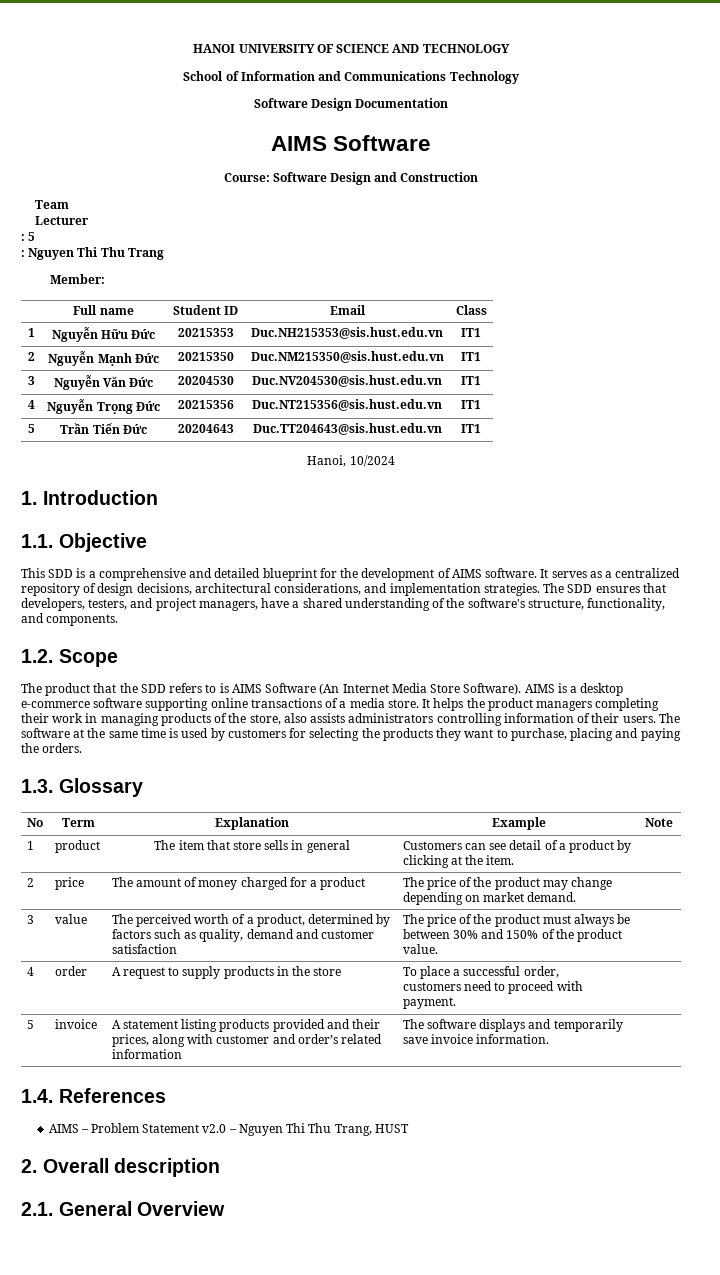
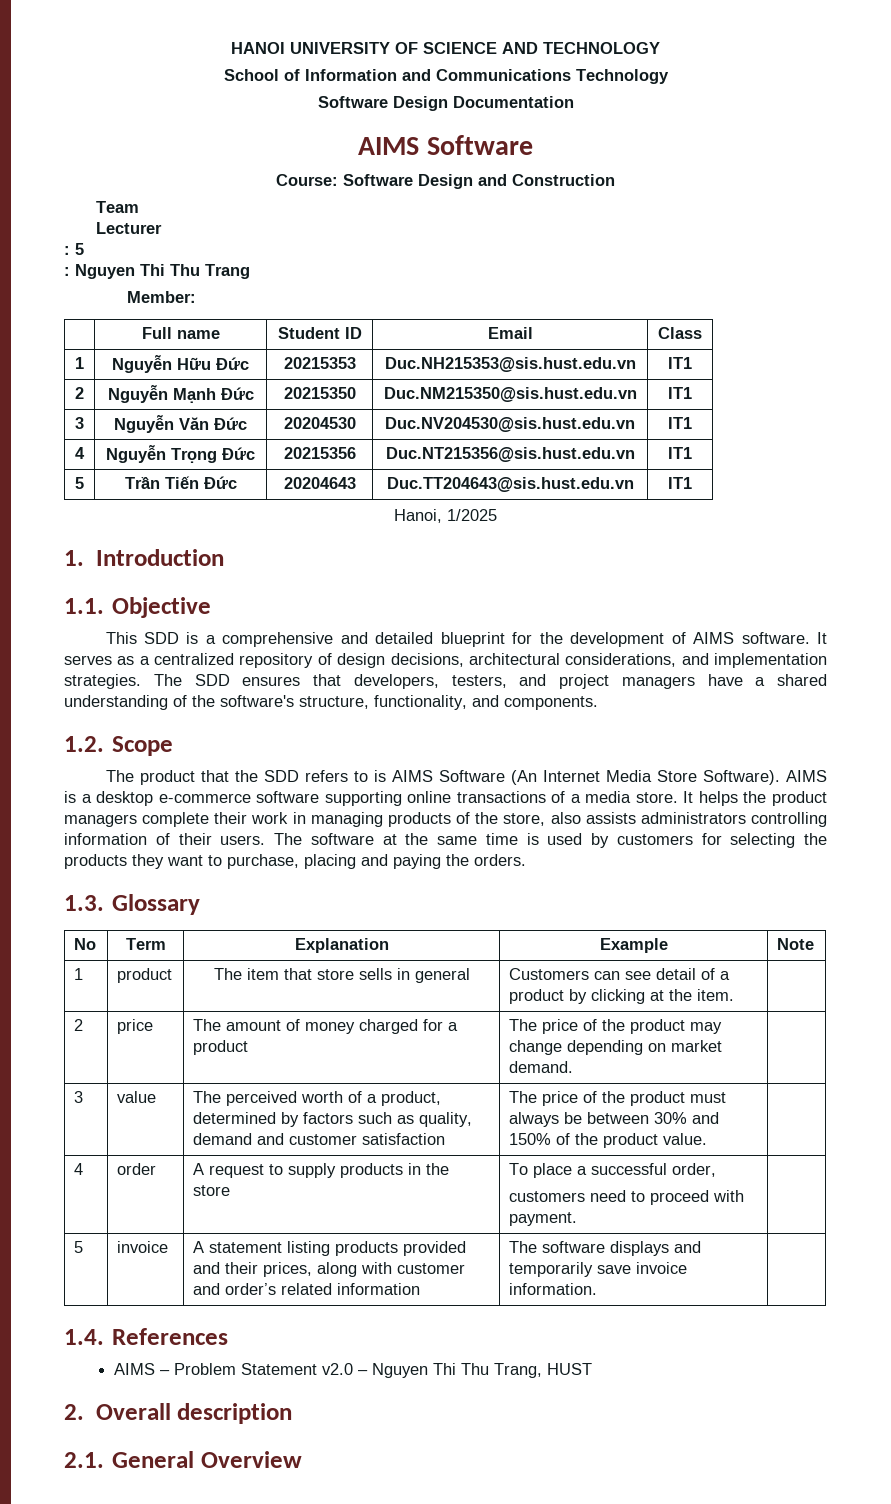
[349,455,395,467] 10/2024 -> [447,509,497,521] 1/2025
[198,601,258,611] managers, -> [621,676,695,689] managers
[595,698,660,711] completing -> [142,812,210,827] complete

